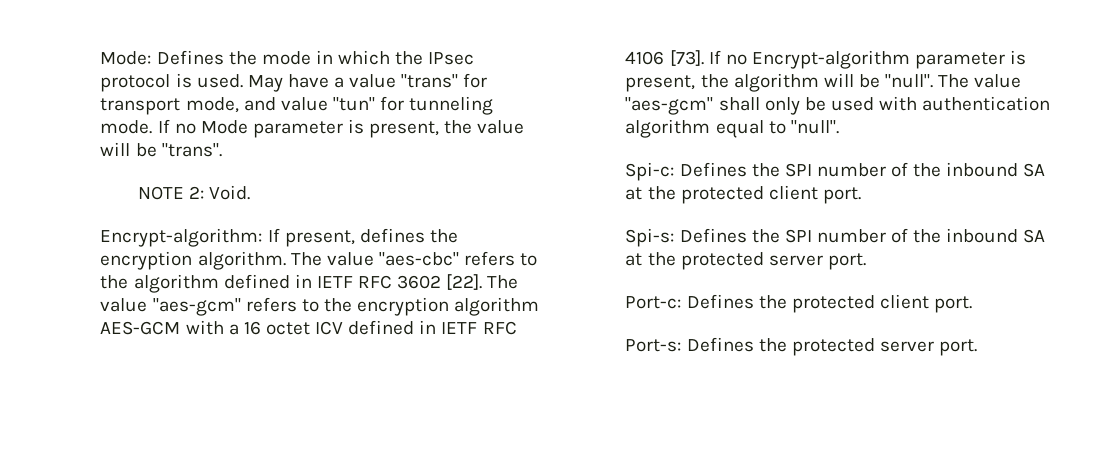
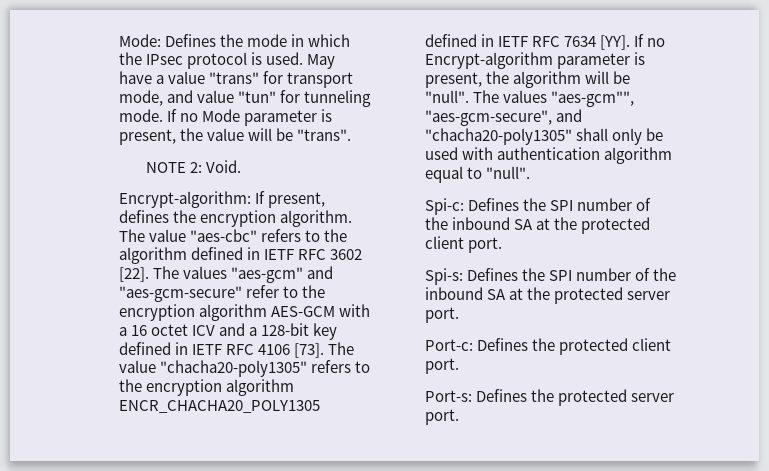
[100,297,297,316] value "aes-gcm" refers -> [183,266,334,283] [119,285,280,302] values "aes-gcm" and "aes-gcm-secure" refer
(344, 328) none -> [219,323,338,340] and a 128-bit key
(704, 58) none -> [328,342,355,355] [119,360,371,377] [119,379,295,396] [119,400,321,413] [425,34,631,50] The value "chacha20-poly1305" refers to the encryption algorithm ENCR_CHACHA20_POLY1305 defined in IETF RFC 7634 [YY].
[974,74,1022,88] [625,97,714,115] value "aes-gcm" -> [503,90,635,107] [425,109,583,126] [425,128,573,145] values "aes-gcm"", "aes-gcm-secure", and "chacha20-poly1305"

